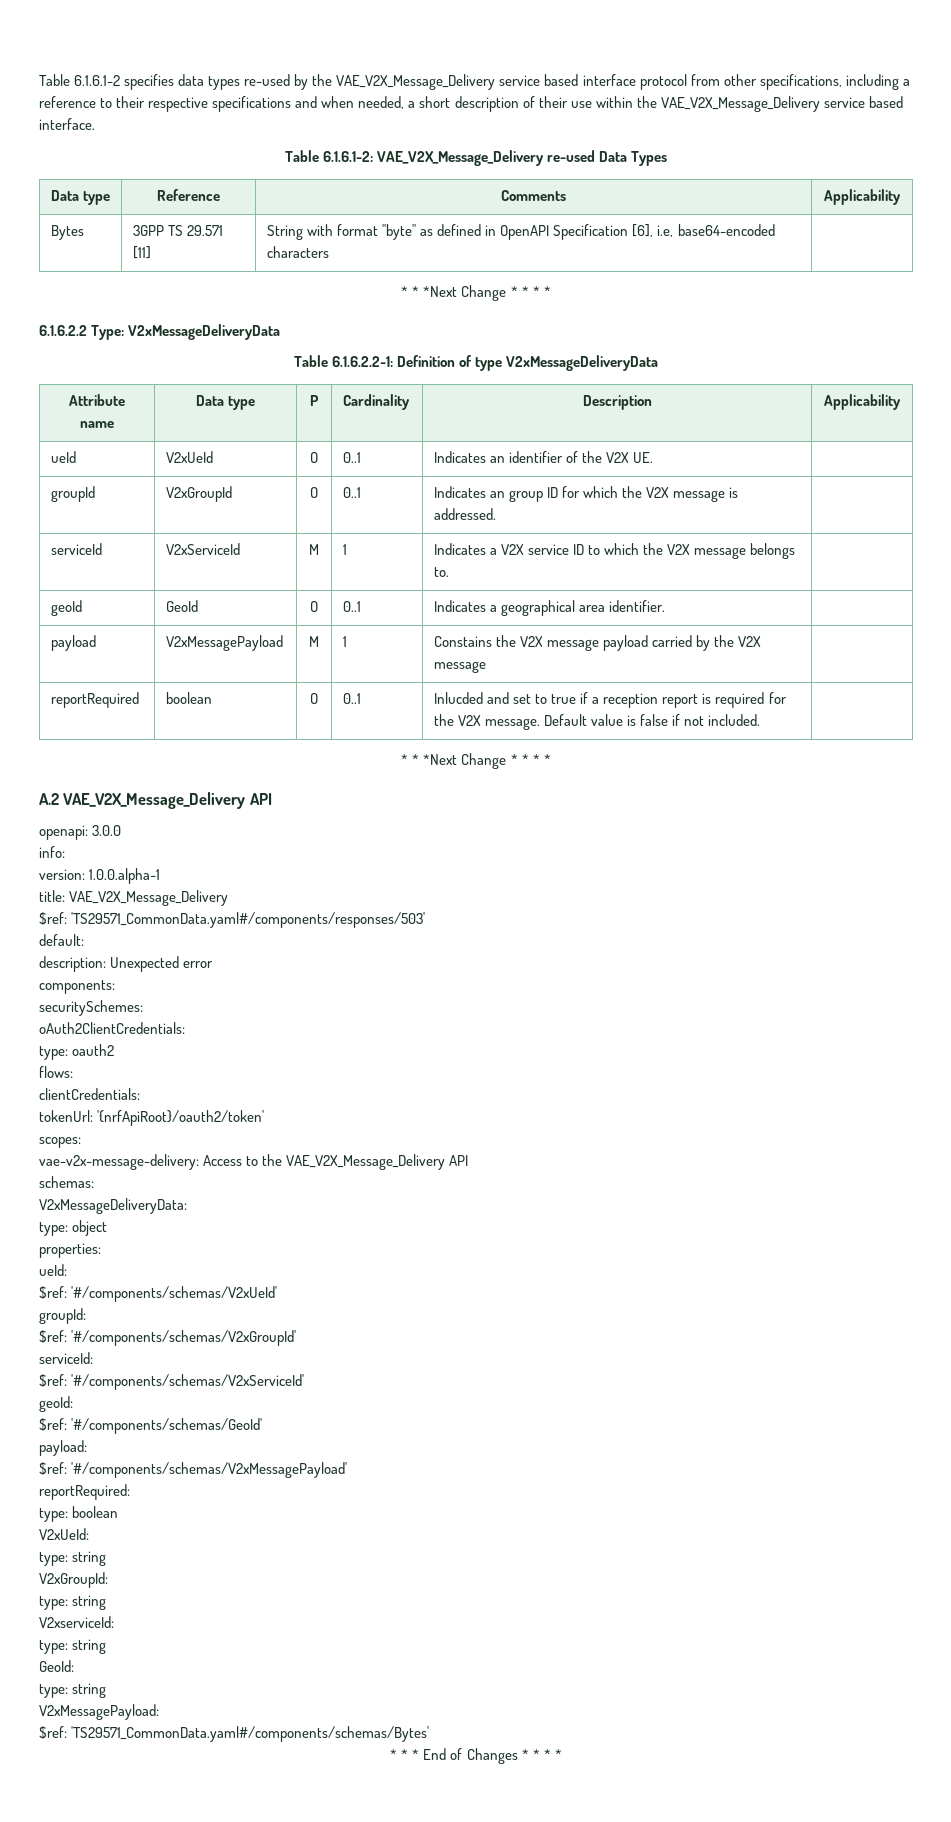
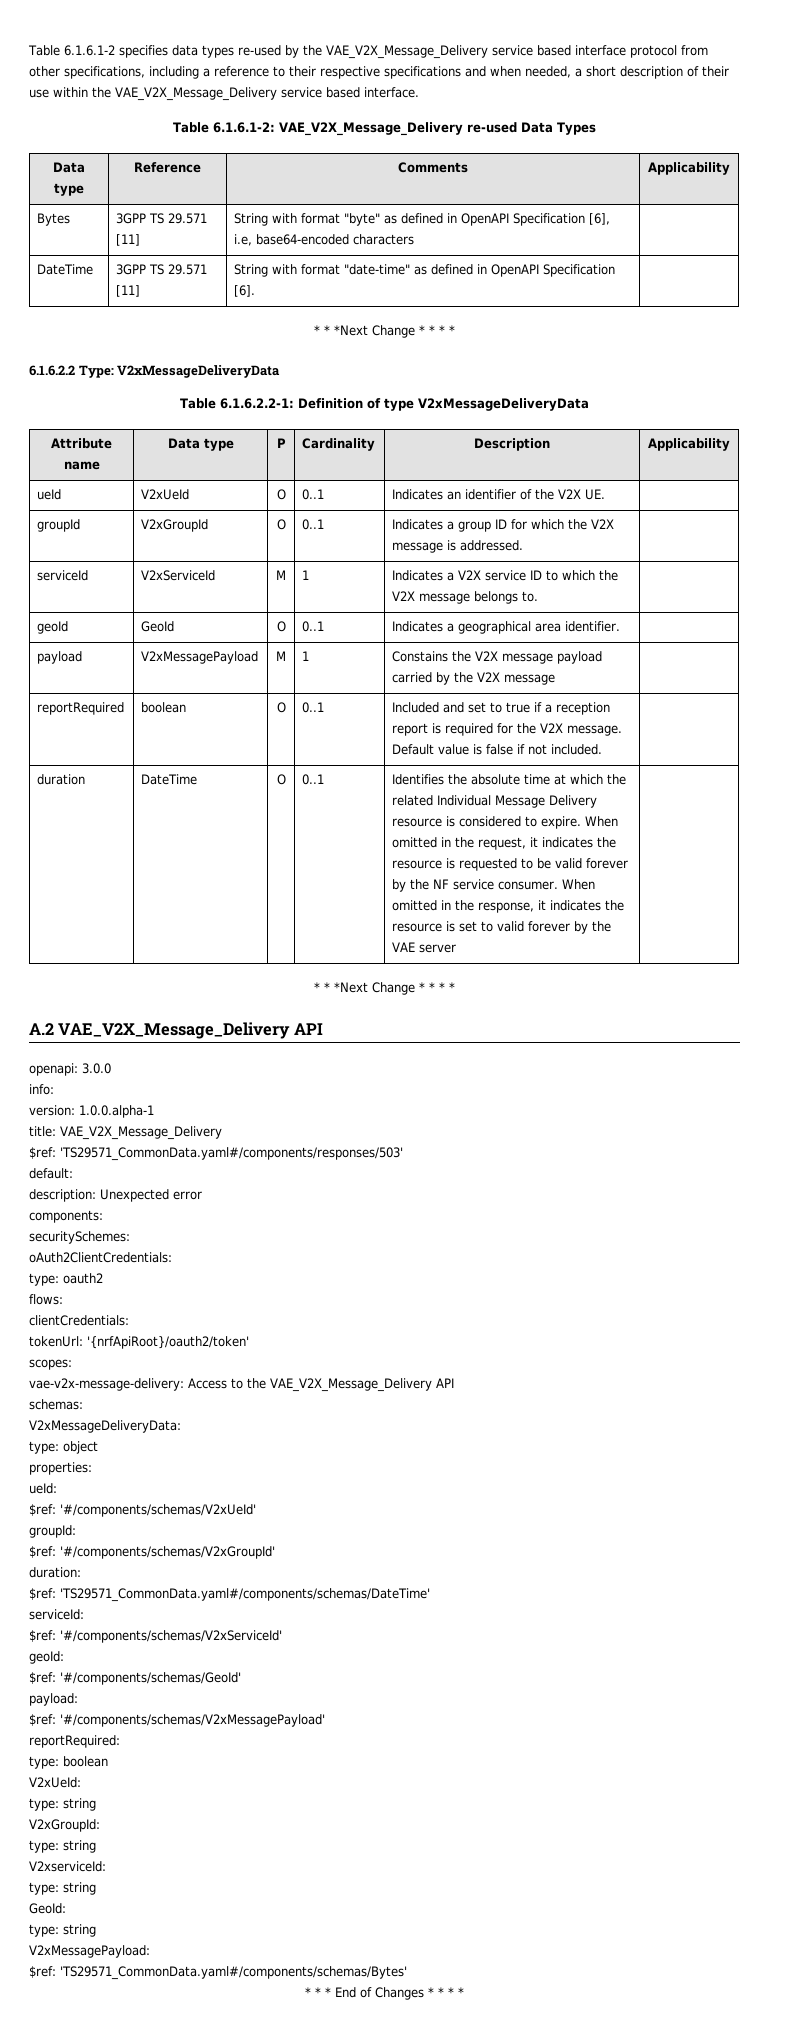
(329, 252) none -> [37,264,94,275] [116,264,208,275] [116,285,141,297] [234,264,616,277] [234,285,256,297] // DateTime | 3GPP TS 29.571 [11] | String with format "date-time" as defined in OpenAPI Specification [6]. |
[489,491,505,498] an -> [447,521,455,530] a
[433,692,483,704] Inlucded -> [392,702,440,713] Included
(761, 720) none -> [37,774,86,785] [141,774,198,785] [276,774,286,785] [302,774,325,785] [392,774,627,785] [392,795,598,808] [392,816,619,829] [392,837,617,850] [392,858,629,871] [392,879,595,892] [392,900,625,913] [392,921,612,934] [392,942,457,953] // duration | DateTime | O | 0..1 | Identifies the absolute time at which the related Individual Message Delivery resource is considered to expire. When omitted in the request, it indicates the resource is requested to be valid forever by the NF service consumer. When omitted in the response, it indicates the resource is set to valid forever by the VAE server |
(297, 1338) none -> [29,1567,81,1578] [29,1588,430,1602] // duration: // $ref: 'TS29571_CommonData.yaml#/components/schemas/DateTime'

